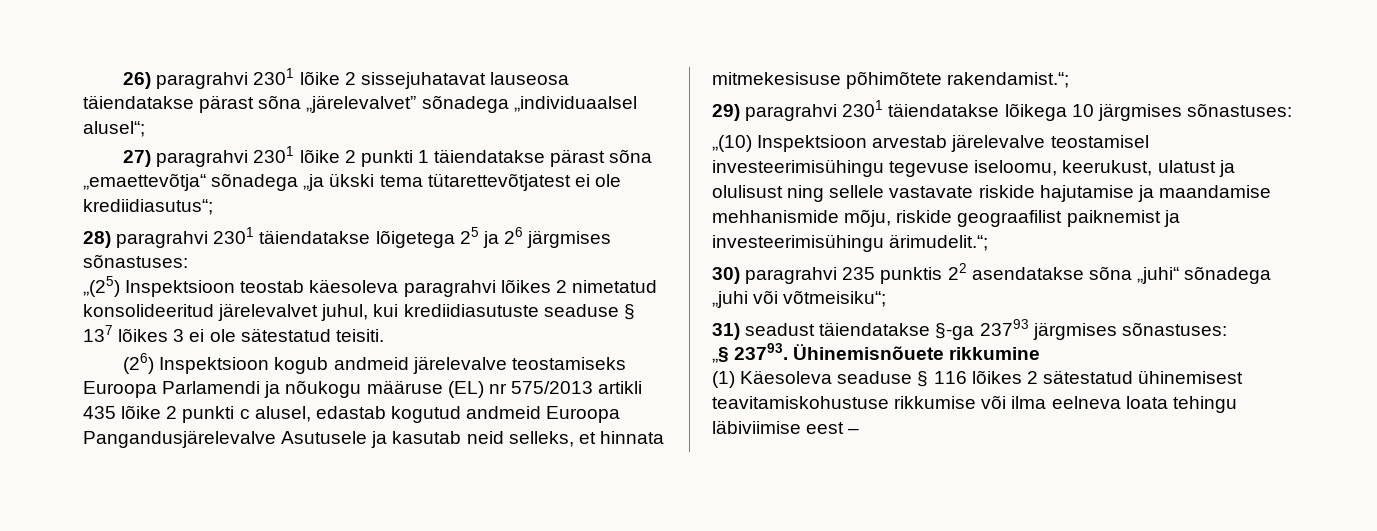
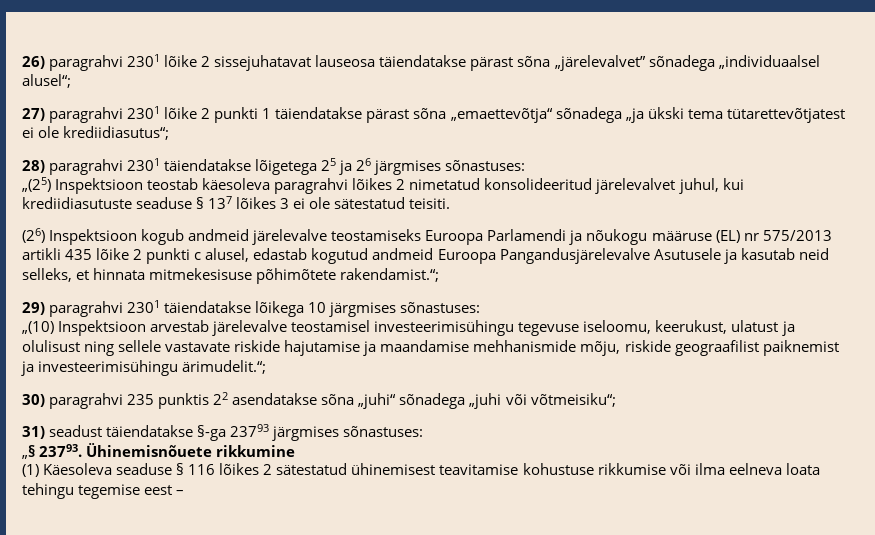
[712,396,889,409] teavitamiskohustuse -> [439,463,594,475] teavitamise kohustuse
[712,420,801,434] läbiviimise -> [78,484,141,499] tegemise

